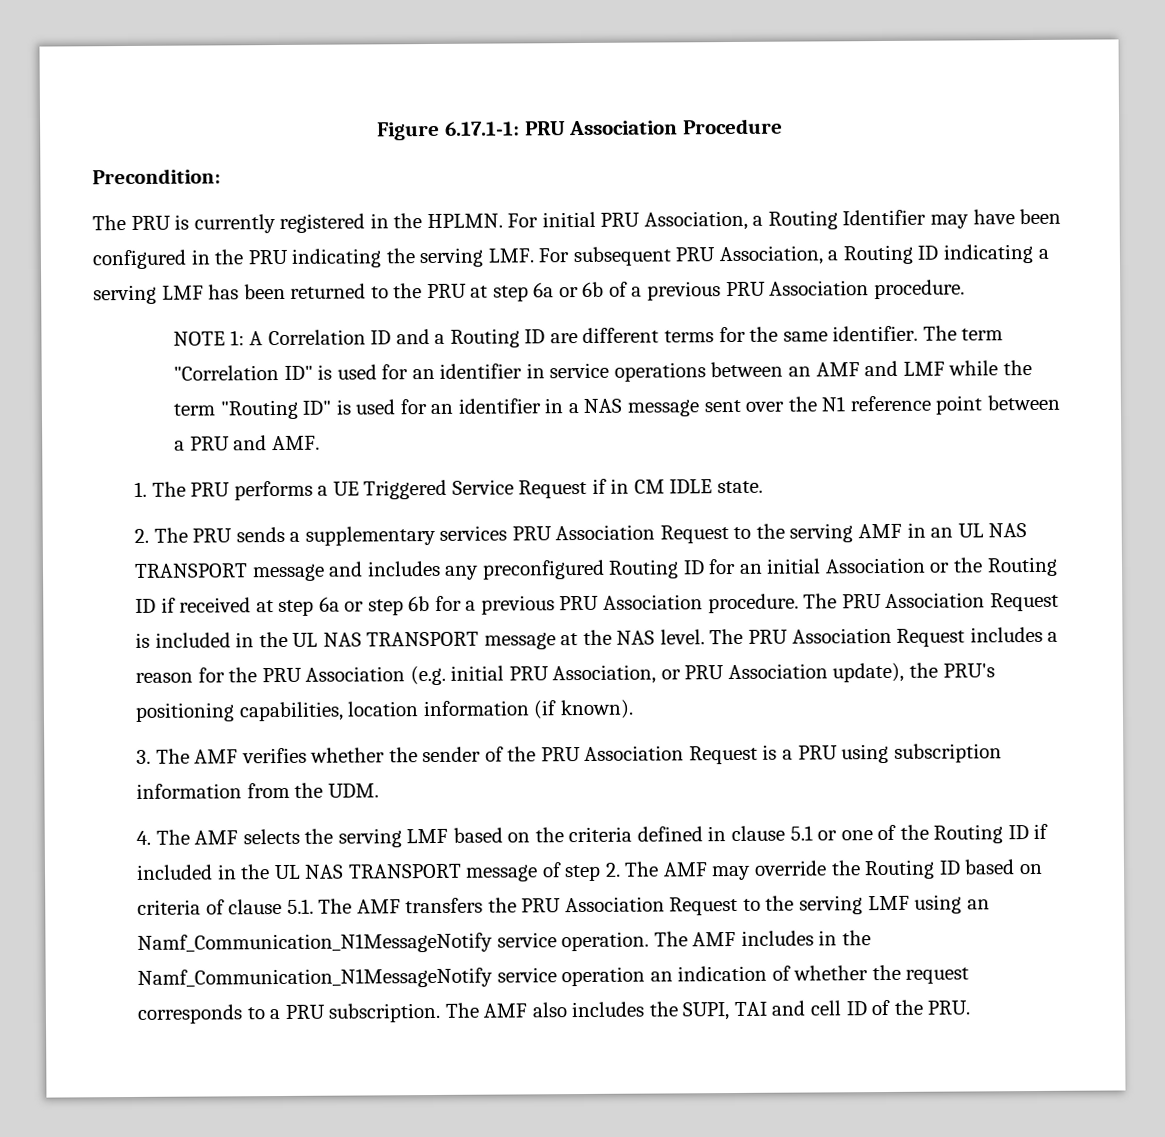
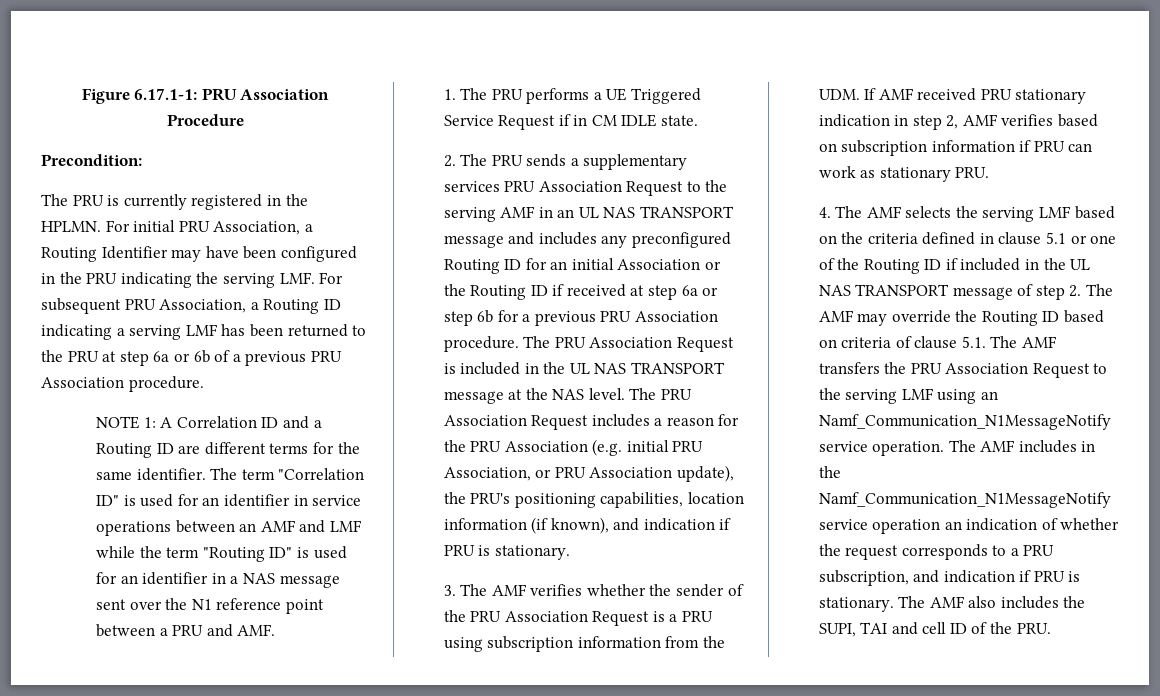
[559,699,633,720] known). -> [550,517,732,534] [443,545,570,560] known), and indication if PRU is stationary.
(379, 790) none -> [864,88,1087,104] [818,114,1099,130] [818,140,1093,156] [818,166,990,182] If AMF received PRU stationary indication in step 2, AMF verifies based on subscription information if PRU can work as stationary PRU.
[328,1002,442,1023] subscription. -> [818,570,1081,586] [818,597,894,612] subscription, and indication if PRU is stationary.

